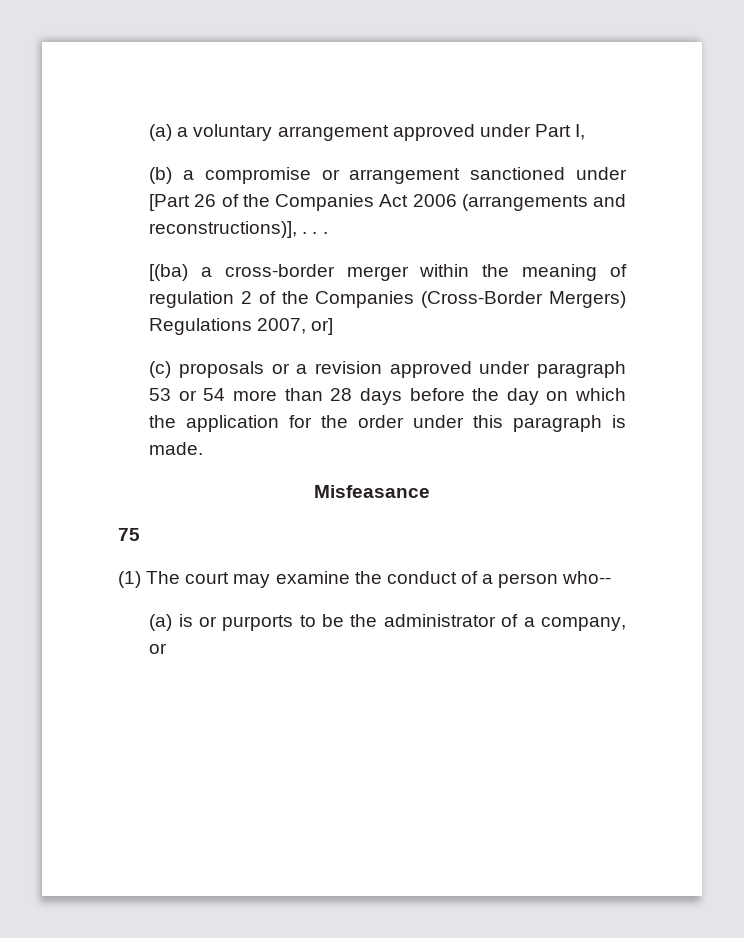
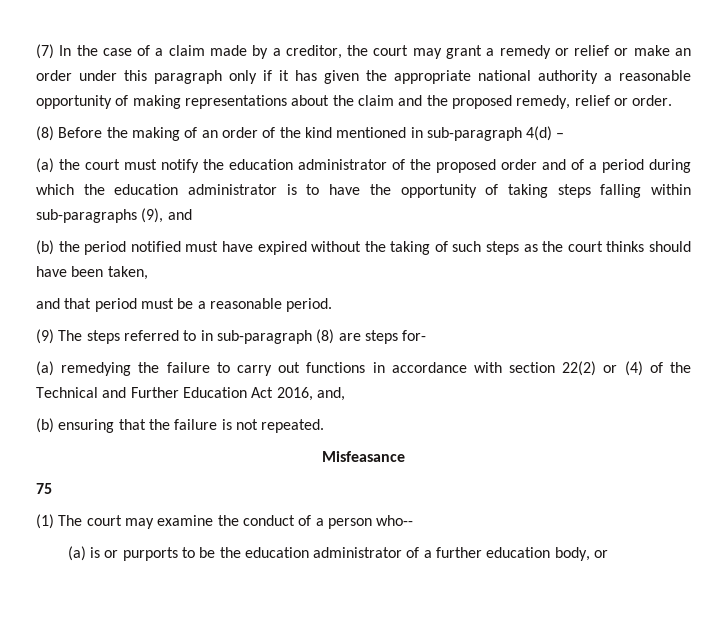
[149,124,586,141] [149,167,627,184] [149,194,626,211] [149,221,328,238] [149,264,627,281] [149,291,626,308] [149,318,334,335] [149,361,626,378] [149,388,626,405] [149,415,626,432] [149,442,204,455] (a) a voluntary arrangement approved under Part I, // (b) a compromise or arrangement sanctioned under [Part 26 of the Companies Act 2006 (arrangements and reconstructions)], . . . // [(ba) a cross-border merger within the meaning of regulation 2 of the Companies (Cross-Border Mergers) Regulations 2007, or] // (c) proposals or a revision approved under paragraph 53 or 54 more than 28 days before the day on which the application for the order under this paragraph is made. -> [36,44,692,59] [36,70,691,84] [36,95,673,109] [36,126,565,141] [36,158,691,173] [36,184,692,198] [36,208,192,223] [36,240,691,255] [36,266,148,280] [36,298,333,312] [36,329,427,344] [36,361,691,376] [36,387,345,401] [36,418,325,433] (7) In the case of a claim made by a creditor, the court may grant a remedy or relief or make an order under this paragraph only if it has given the appropriate national authority a reasonable opportunity of making representations about the claim and the proposed remedy, relief or order. // (8) Before the making of an order of the kind mentioned in sub-paragraph 4(d) – // (a) the court must notify the education administrator of the proposed order and of a period during which the education administrator is to have the opportunity of taking steps falling within sub-paragraphs (9), and // (b) the period notified must have expired without the taking of such steps as the court thinks should have been taken, // and that period must be a reasonable period. // (9) The steps referred to in sub-paragraph (8) are steps for- // (a) remedying the failure to carry out functions in accordance with section 22(2) or (4) of the Technical and Further Education Act 2016, and, // (b) ensuring that the failure is not repeated.
(378, 620) none -> [244,547,309,558] education
[541,617,626,631] company, -> [436,547,590,561] further education body,

